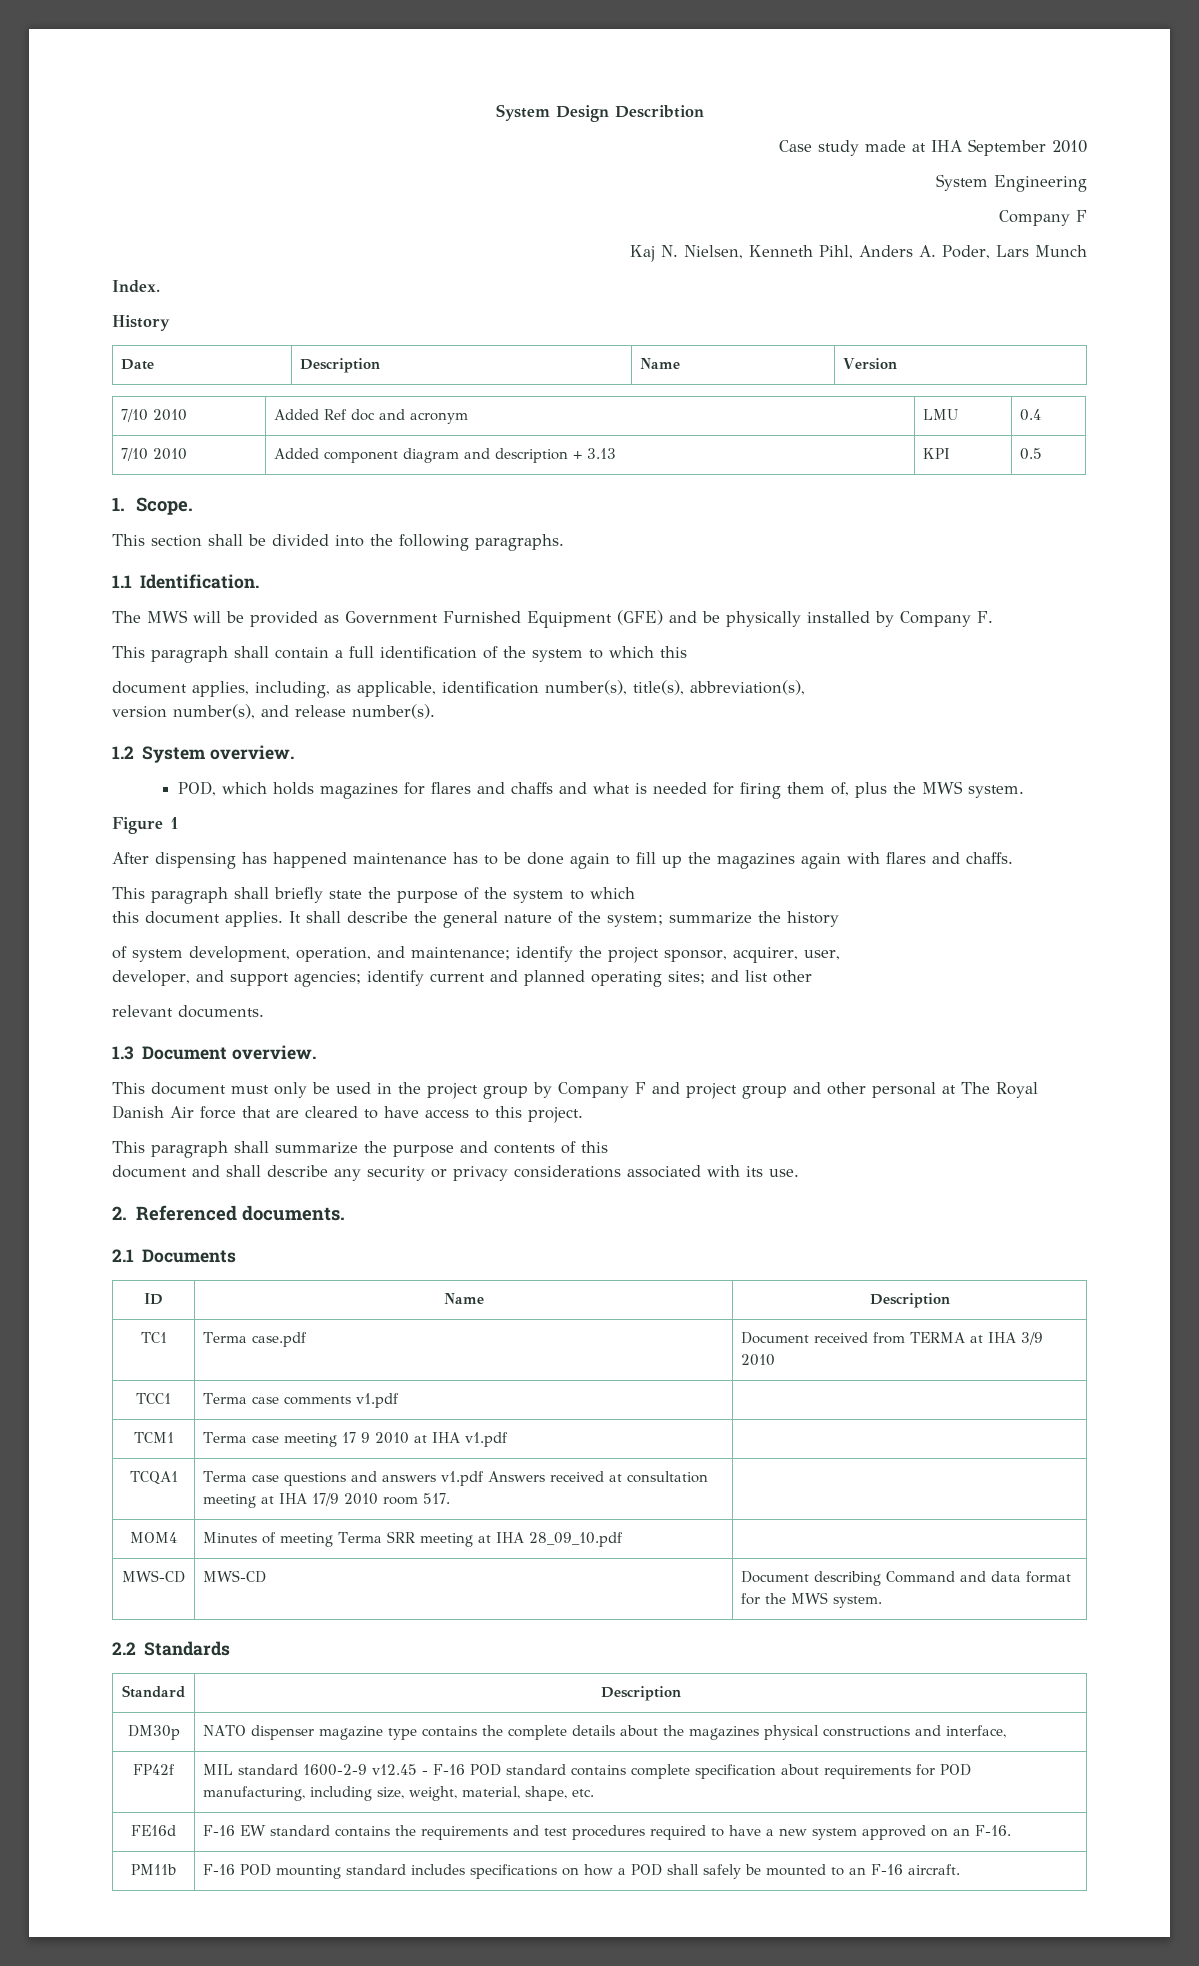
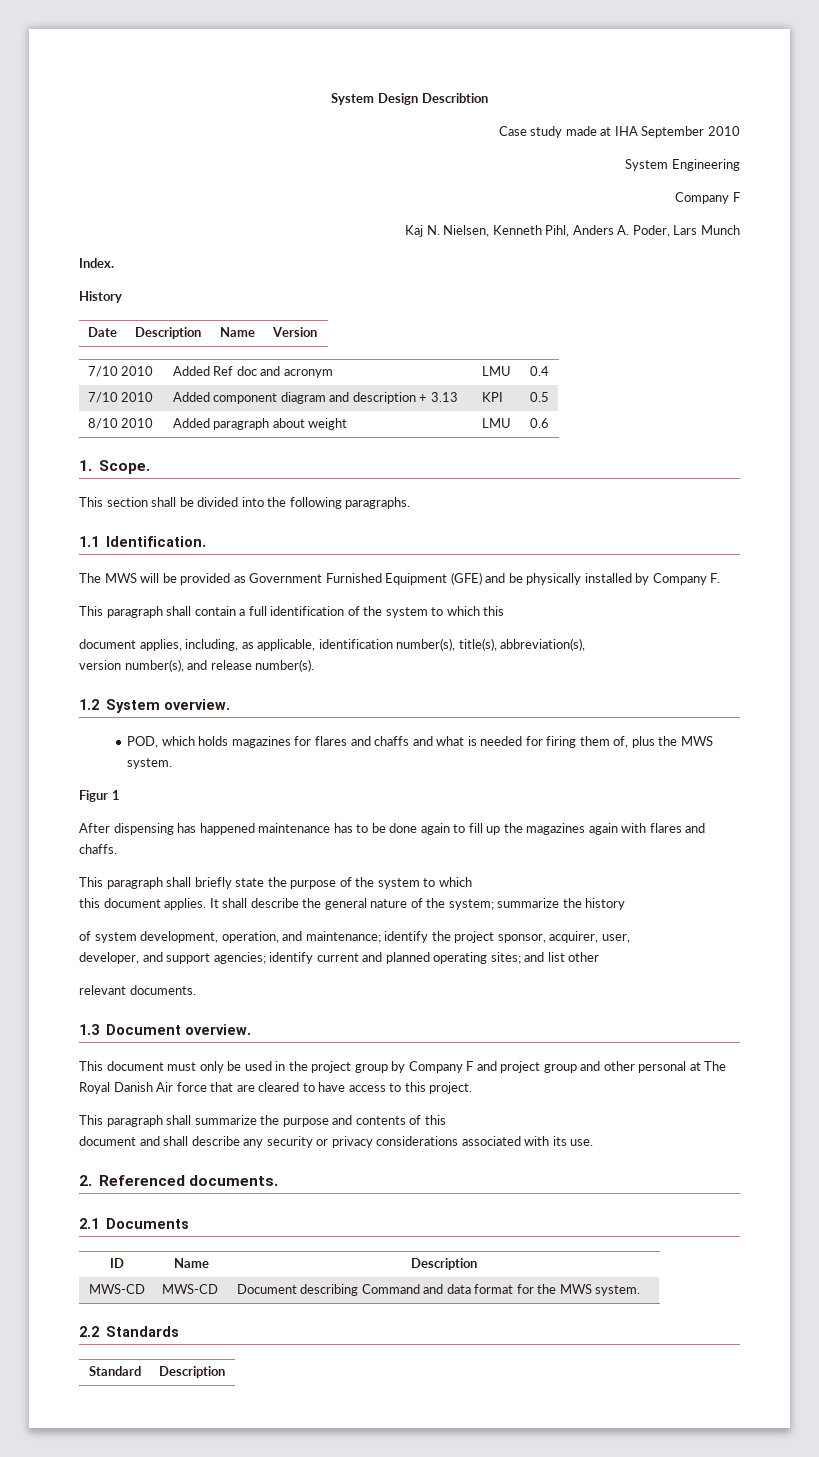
(1043, 454) none -> [87,418,154,429] [172,418,348,430] [481,418,511,428] [529,418,549,428] // 8/10 2010 | Added paragraph about weight | LMU | 0.6
[112,817,163,834] Figure -> [79,790,108,802] Figur
[140,1332,167,1343] [203,1332,308,1347] [741,1332,1044,1345] [741,1354,776,1366] [136,1393,171,1404] [203,1393,400,1408] [133,1432,174,1443] [203,1432,509,1447] [129,1471,178,1485] [203,1471,709,1486] [203,1493,451,1508] [130,1532,177,1543] [203,1531,624,1547] // TC1 | Terma case.pdf | Document received from TERMA at IHA 3/9 2010 // TCC1 | Terma case comments v1.pdf | // TCM1 | Terma case meeting 17 9 2010 at IHA v1.pdf | // TCQA1 | Terma case questions and answers v1.pdf Answers received at consultation meeting at IHA 17/9 2010 room 517. | // MOM4 | Minutes of meeting Terma SRR meeting at IHA 28_09_10.pdf | -> (478, 1264) none
[127,1725,180,1740] [203,1725,1007,1740] [133,1764,175,1775] [203,1764,972,1779] [203,1786,595,1801] [131,1825,176,1836] [203,1825,1012,1840] [131,1864,176,1875] [203,1864,961,1879] // DM30p | NATO dispenser magazine type contains the complete details about the magazines physical constructions and interface, // FP42f | MIL standard 1600-2-9 v12.45 - F-16 POD standard contains complete specification about requirements for POD manufacturing, including size, weight, material, shape, etc. // FE16d | F-16 EW standard contains the requirements and test procedures required to have a new system approved on an F-16. // PM11b | F-16 POD mounting standard includes specifications on how a POD shall safely be mounted to an F-16 aircraft. -> (225, 1372) none

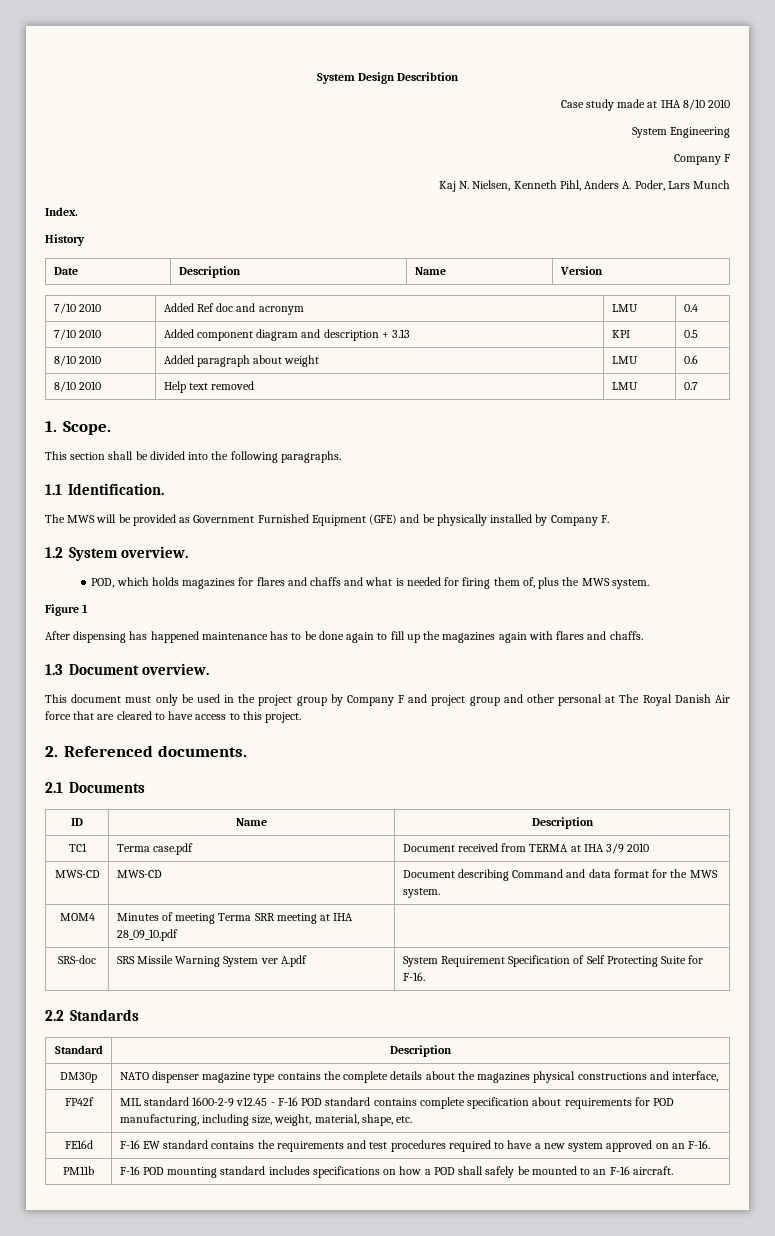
[641,126,705,138] September -> [682,99,705,110] 8/10
(549, 423) none -> [53,381,102,392] [163,381,255,393] [611,382,638,390] [683,382,698,390] // 8/10 2010 | Help text removed | LMU | 0.7
[79,606,505,618] [79,638,586,651] [79,659,315,672] // This paragraph shall contain a full identification of the system to which this // document applies, including, as applicable, identification number(s), title(s), abbreviation(s), // version number(s), and release number(s). -> (609, 519) none
[79,790,108,802] Figur -> [45,604,79,616] Figure
[79,877,472,889] [79,898,626,910] [79,931,630,943] [79,952,600,964] [79,985,196,995] // This paragraph shall briefly state the purpose of the system to which // this document applies. It shall describe the general nature of the system; summarize the history // of system development, operation, and maintenance; identify the project sponsor, acquirer, user, // developer, and support agencies; identify current and planned operating sites; and list other // relevant documents. -> (643, 635) none
[79,1115,446,1127] [79,1136,594,1148] // This paragraph shall summarize the purpose and contents of this // document and shall describe any security or privacy considerations associated with its use. -> (302, 717) none
(478, 1264) none -> [68,843,87,852] [116,843,194,855] [402,843,650,854] // TC1 | Terma case.pdf | Document received from TERMA at IHA 3/9 2010
[79,1326,179,1337] [88,1366,141,1376] [159,1366,225,1378] // 2.2 Standards // Standard | Description -> [59,913,95,921] [116,912,354,924] [116,929,178,941] [58,955,96,964] [116,955,307,967] [402,955,704,967] [402,972,425,981] [45,1009,139,1021] [54,1045,103,1054] [390,1045,452,1057] [60,1072,97,1083] [119,1071,719,1083] [64,1097,94,1106] [119,1097,675,1109] [119,1114,413,1126] [64,1140,93,1149] [119,1140,711,1152] [63,1166,94,1175] [119,1166,673,1178] // MOM4 | Minutes of meeting Terma SRR meeting at IHA 28_09_10.pdf | // SRS-doc | SRS Missile Warning System ver A.pdf | System Requirement Specification of Self Protecting Suite for F-16. // 2.2 Standards // Standard | Description // DM30p | NATO dispenser magazine type contains the complete details about the magazines physical constructions and interface, // FP42f | MIL standard 1600-2-9 v12.45 - F-16 POD standard contains complete specification about requirements for POD manufacturing, including size, weight, material, shape, etc. // FE16d | F-16 EW standard contains the requirements and test procedures required to have a new system approved on an F-16. // PM11b | F-16 POD mounting standard includes specifications on how a POD shall safely be mounted to an F-16 aircraft.

